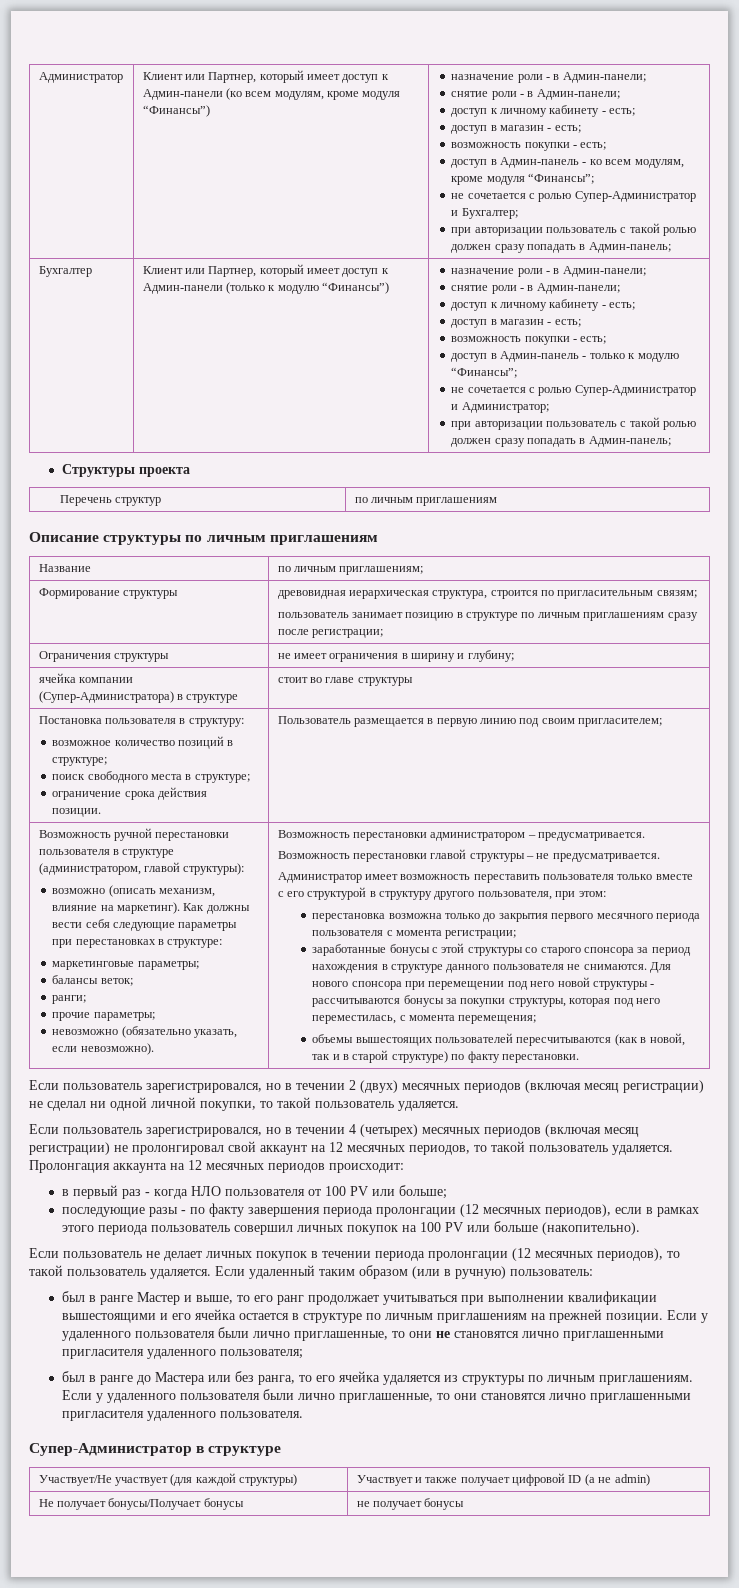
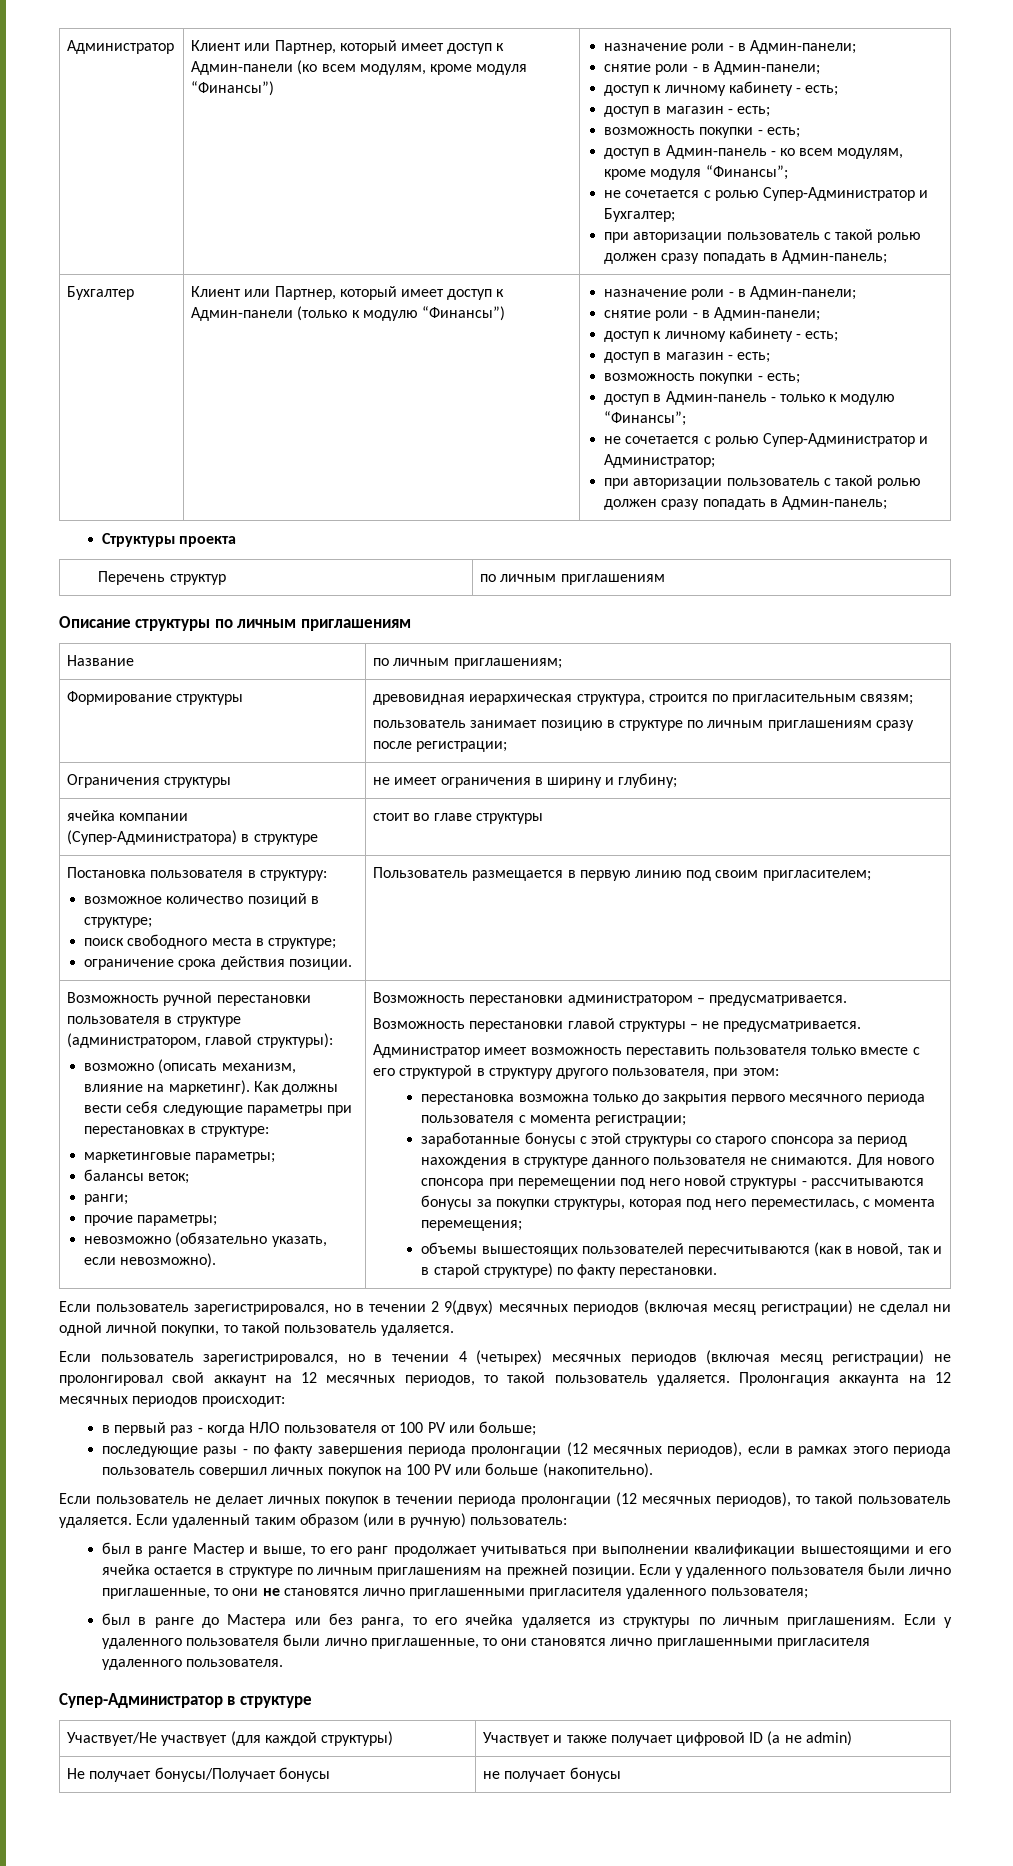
[360,1080,398,1093] (двух) -> [444,1300,494,1315] 9(двух)

